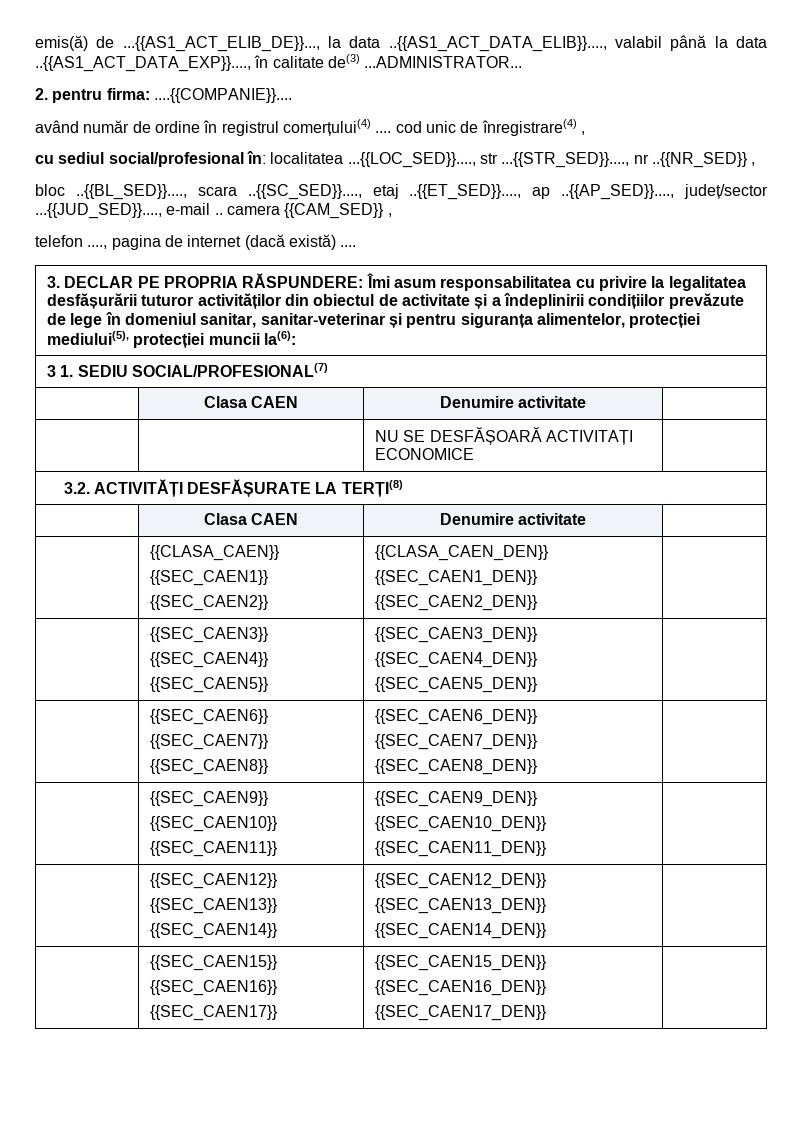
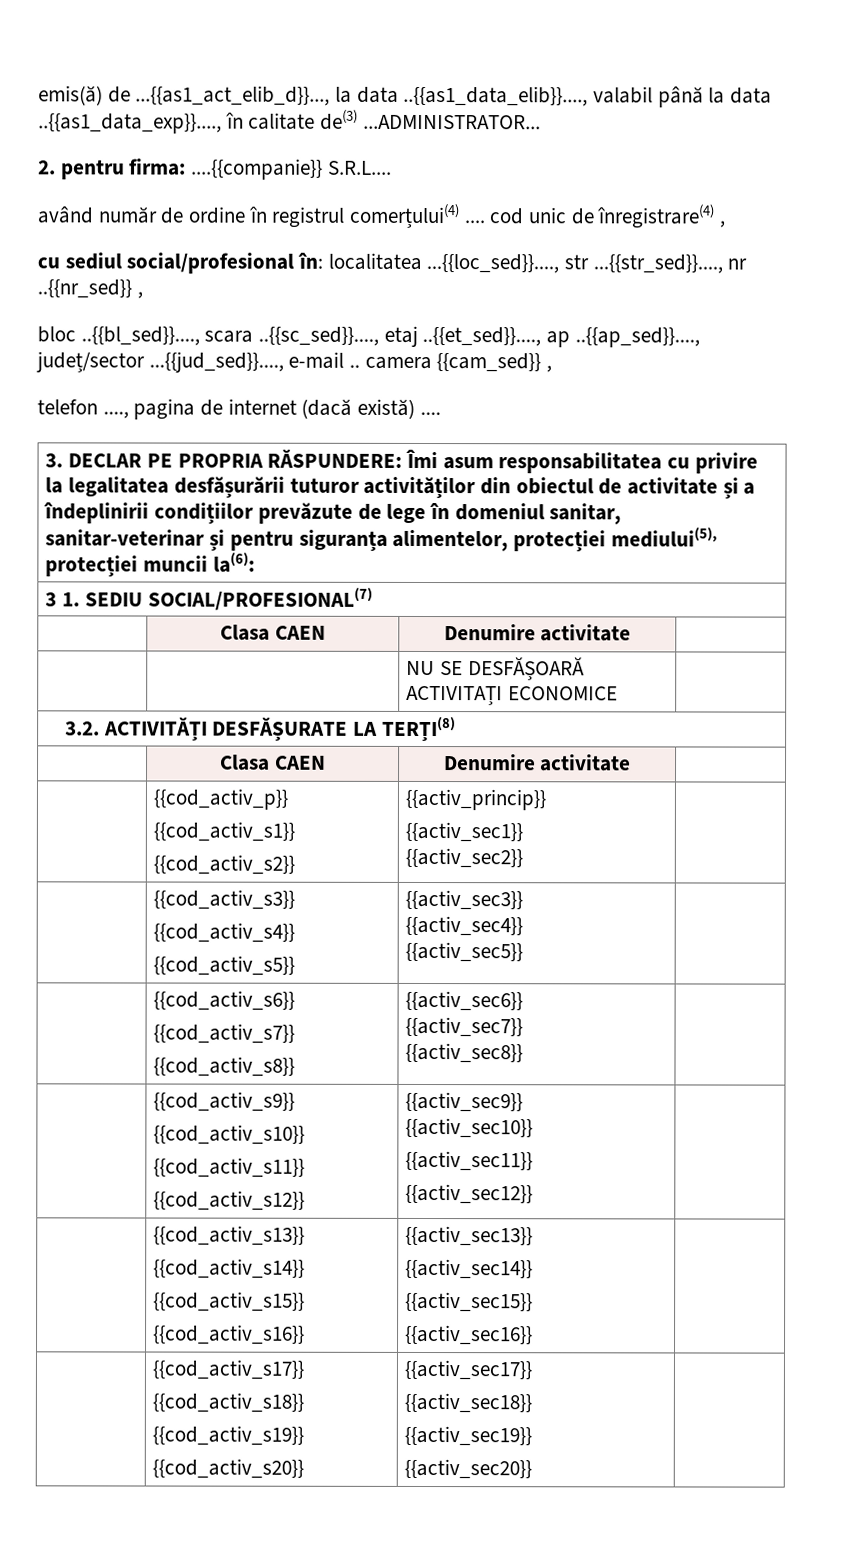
[122,36,607,52] ...{{AS1_ACT_ELIB_DE}}..., la data ..{{AS1_ACT_DATA_ELIB}}...., -> [135,85,589,107] ...{{as1_act_elib_d}}..., la data ..{{as1_data_elib}}....,
[35,56,251,72] ..{{AS1_ACT_DATA_EXP}}...., -> [38,113,222,134] ..{{as1_data_exp}}....,
[153,88,292,103] ....{{COMPANIE}}.... -> [191,158,392,180] ....{{companie}} S.R.L....
[347,152,756,168] [35,184,768,200] [35,203,162,219] ...{{LOC_SED}}...., str ...{{STR_SED}}...., nr ..{{NR_SED}} , // bloc ..{{BL_SED}}...., scara ..{{SC_SED}}...., etaj ..{{ET_SED}}...., ap ..{{AP_SED}}...., județ/sector ...{{JUD_SED}}...., -> [426,254,748,274] [37,279,143,299] [37,325,700,348] [36,351,284,373] ...{{loc_sed}}...., str ...{{str_sed}}...., nr ..{{nr_sed}} , // bloc ..{{bl_sed}}...., scara ..{{sc_sed}}...., etaj ..{{et_sed}}...., ap ..{{ap_sed}}...., județ/sector ...{{jud_sed}}....,
[284,203,385,219] {{CAM_SED}} -> [436,353,542,372] {{cam_sed}}
[150,545,281,561] [150,570,270,586] [150,595,270,611] [375,545,550,561] [375,570,539,586] [375,595,539,611] [150,627,270,643] [150,652,270,668] [150,677,270,693] [375,627,539,643] [375,652,539,668] [375,677,539,693] [150,709,270,725] [150,734,270,750] [150,759,270,775] [375,709,539,725] [375,734,539,750] [375,759,539,775] [150,791,270,807] [150,816,279,832] [150,841,279,857] [375,791,539,807] [375,816,548,832] [375,841,548,857] [150,873,279,889] [150,898,279,914] [150,923,279,939] [375,873,548,889] [375,898,548,914] [375,923,548,939] [150,955,279,971] [150,980,279,996] [150,1005,279,1021] [375,955,548,971] [375,980,548,996] [375,1005,548,1021] {{CLASA_CAEN}} // {{SEC_CAEN1}} // {{SEC_CAEN2}} | {{CLASA_CAEN_DEN}} // {{SEC_CAEN1_DEN}} // {{SEC_CAEN2_DEN}} | // | {{SEC_CAEN3}} // {{SEC_CAEN4}} // {{SEC_CAEN5}} | {{SEC_CAEN3_DEN}} // {{SEC_CAEN4_DEN}} // {{SEC_CAEN5_DEN}} | // | {{SEC_CAEN6}} // {{SEC_CAEN7}} // {{SEC_CAEN8}} | {{SEC_CAEN6_DEN}} // {{SEC_CAEN7_DEN}} // {{SEC_CAEN8_DEN}} | // | {{SEC_CAEN9}} // {{SEC_CAEN10}} // {{SEC_CAEN11}} | {{SEC_CAEN9_DEN}} // {{SEC_CAEN10_DEN}} // {{SEC_CAEN11_DEN}} | // | {{SEC_CAEN12}} // {{SEC_CAEN13}} // {{SEC_CAEN14}} | {{SEC_CAEN12_DEN}} // {{SEC_CAEN13_DEN}} // {{SEC_CAEN14_DEN}} | // | {{SEC_CAEN15}} // {{SEC_CAEN16}} // {{SEC_CAEN17}} | {{SEC_CAEN15_DEN}} // {{SEC_CAEN16_DEN}} // {{SEC_CAEN17_DEN}} -> [153,788,289,810] [153,821,296,841] [153,854,296,874] [405,788,547,811] [405,821,524,842] [405,847,524,868] [153,889,296,909] [153,922,296,942] [153,955,296,975] [405,889,524,910] [405,915,524,936] [405,941,524,962] [153,990,296,1010] [153,1023,296,1043] [153,1056,296,1076] [405,990,524,1011] [405,1016,524,1037] [405,1042,524,1063] [153,1091,296,1111] [153,1124,306,1144] [153,1157,306,1177] [153,1190,306,1210] [405,1091,524,1112] [405,1117,534,1138] [405,1150,534,1171] [405,1183,534,1204] [153,1225,306,1245] [153,1258,306,1278] [153,1291,306,1311] [153,1324,306,1344] [405,1225,534,1246] [405,1258,534,1279] [405,1291,534,1312] [405,1324,534,1345] [152,1359,305,1379] [152,1392,305,1412] [152,1425,305,1445] [152,1458,305,1478] [404,1359,533,1380] [404,1392,533,1413] [404,1425,533,1446] [404,1458,533,1479] {{cod_activ_p}} // {{cod_activ_s1}} // {{cod_activ_s2}} | {{activ_princip}} // {{activ_sec1}} // {{activ_sec2}} | // | {{cod_activ_s3}} // {{cod_activ_s4}} // {{cod_activ_s5}} | {{activ_sec3}} // {{activ_sec4}} // {{activ_sec5}} | // | {{cod_activ_s6}} // {{cod_activ_s7}} // {{cod_activ_s8}} | {{activ_sec6}} // {{activ_sec7}} // {{activ_sec8}} | // | {{cod_activ_s9}} // {{cod_activ_s10}} // {{cod_activ_s11}} // {{cod_activ_s12}} | {{activ_sec9}} // {{activ_sec10}} // {{activ_sec11}} // {{activ_sec12}} | // | {{cod_activ_s13}} // {{cod_activ_s14}} // {{cod_activ_s15}} // {{cod_activ_s16}} | {{activ_sec13}} // {{activ_sec14}} // {{activ_sec15}} // {{activ_sec16}} | // | {{cod_activ_s17}} // {{cod_activ_s18}} // {{cod_activ_s19}} // {{cod_activ_s20}} | {{activ_sec17}} // {{activ_sec18}} // {{activ_sec19}} // {{activ_sec20}}

